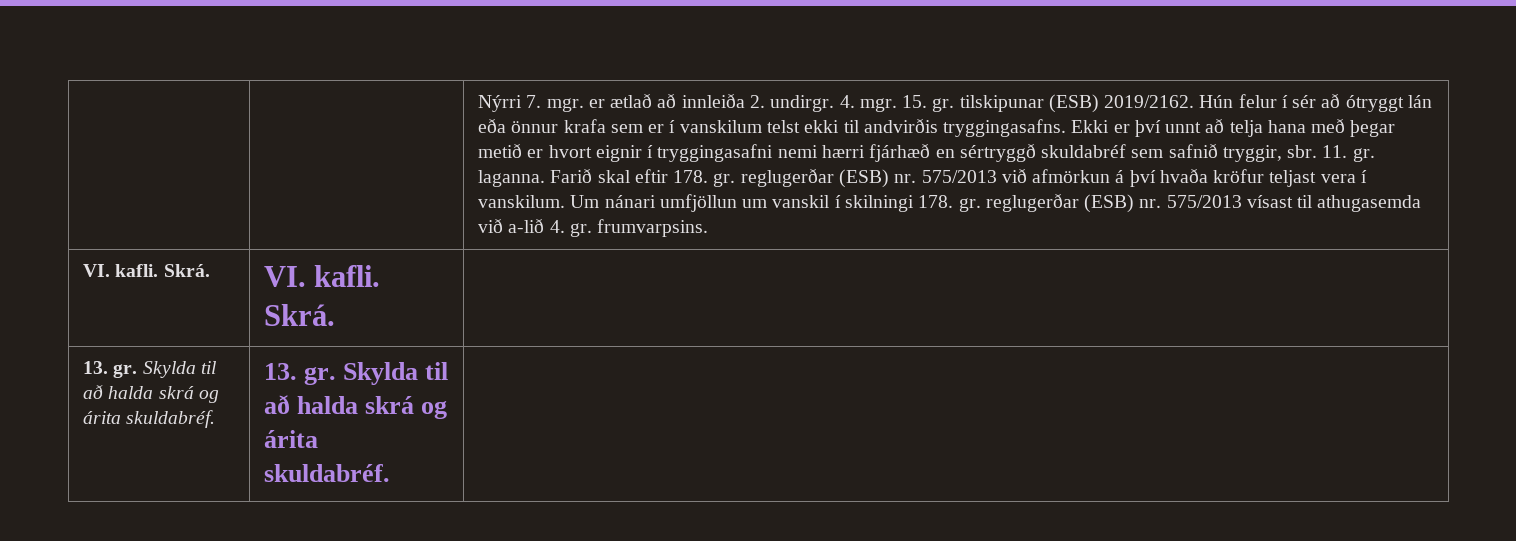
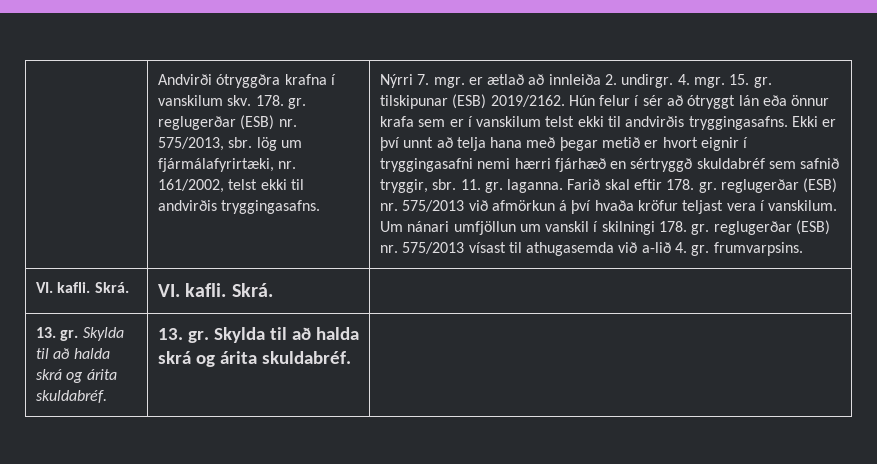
(478, 103) | -> [157,74,336,88] [157,95,306,109] [157,115,297,130] [157,137,302,151] [157,158,297,172] [157,179,304,193] [157,200,321,214] | Andvirði ótryggðra krafna í vanskilum skv. 178. gr. reglugerðar (ESB) nr. 575/2013, sbr. lög um fjármálafyrirtæki, nr. 161/2002, telst ekki til andvirðis tryggingasafns.

